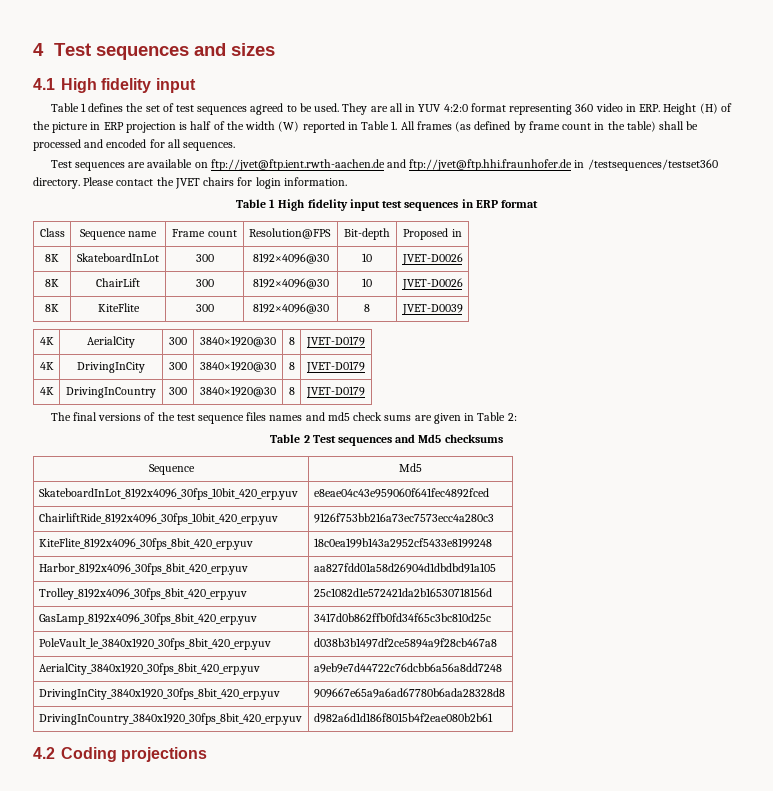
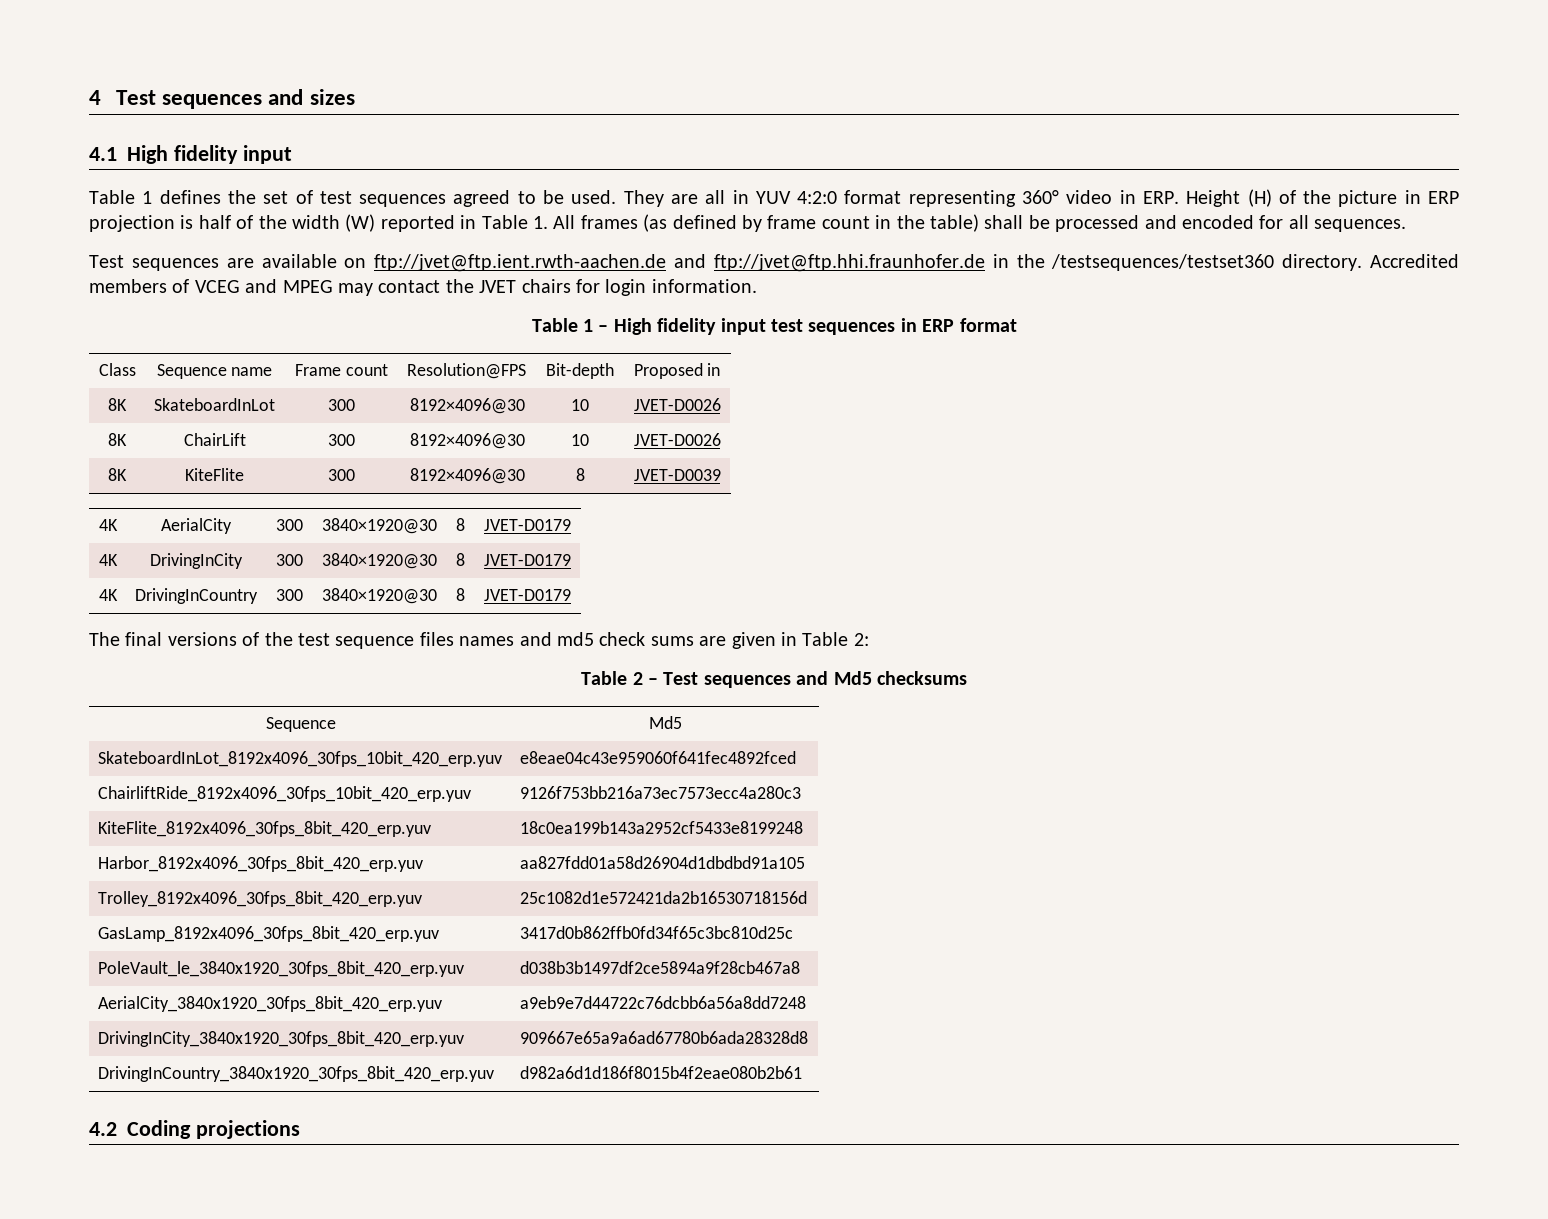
[575,103,594,112] 360 -> [1021,190,1059,204] 360°
(585, 164) none -> [1016,254,1045,268] the
[83,177,115,186] Please -> [1370,254,1459,268] [89,279,373,296] Accredited members of VCEG and MPEG may
(276, 203) none -> [598,325,609,332] –
(310, 439) none -> [647,678,658,685] –

